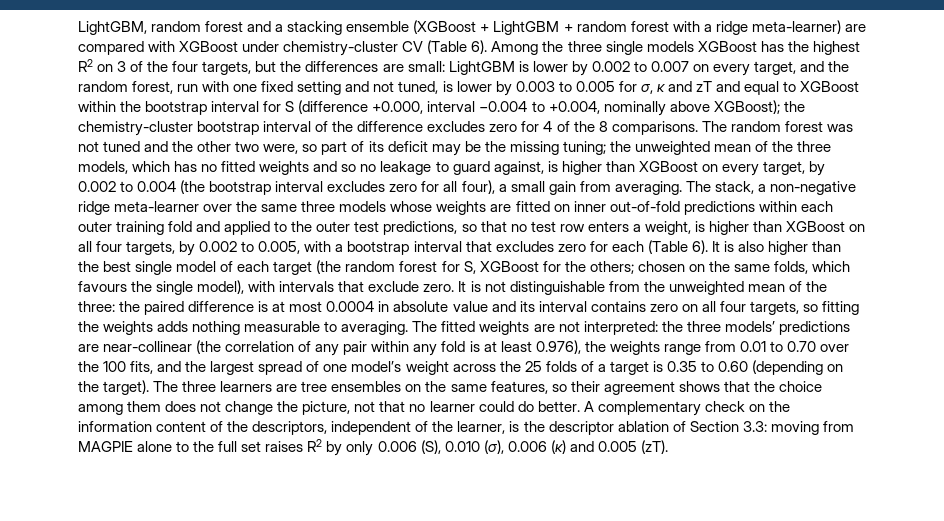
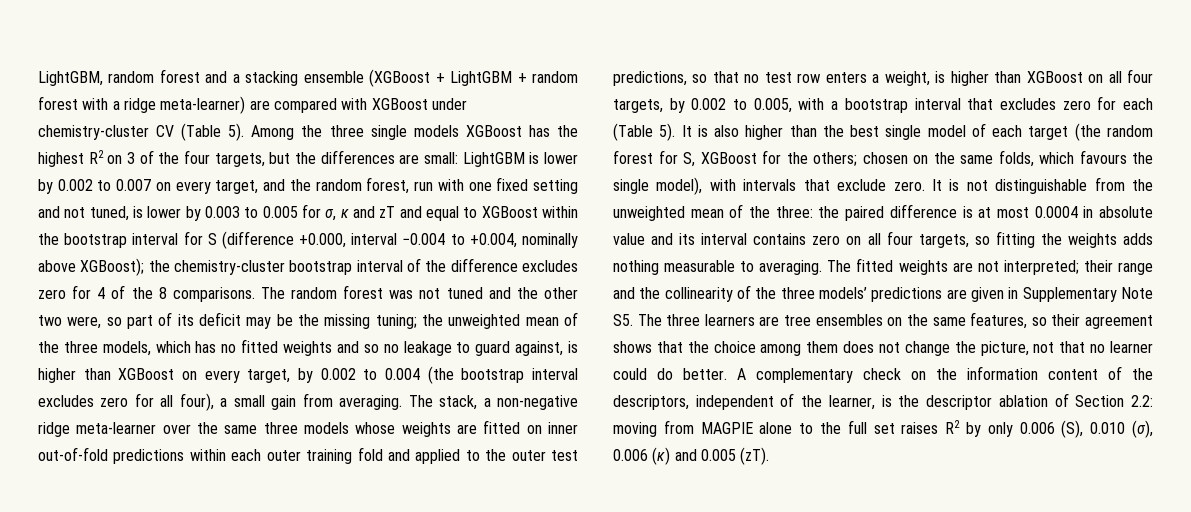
[471,40,488,54] 6). -> [228,123,245,141] 5).
[691,240,708,254] 6). -> [659,123,676,141] 5).
[583,321,658,335] interpreted: -> [1003,260,1153,275] [613,285,751,302] interpreted; their range and the collinearity of
[103,340,850,356] [78,360,844,375] [78,380,150,395] near-collinear (the correlation of any pair within any fold is at least 0.976), the weights range from 0.01 to 0.70 over the 100 fits, and the largest spread of one model’s weight across the 25 folds of a target is 0.35 to 0.60 (depending on the target). -> [971,287,1153,302] [613,314,633,326] given in Supplementary Note S5.
[742,421,767,432] 3.3: -> [1131,395,1153,407] 2.2:

